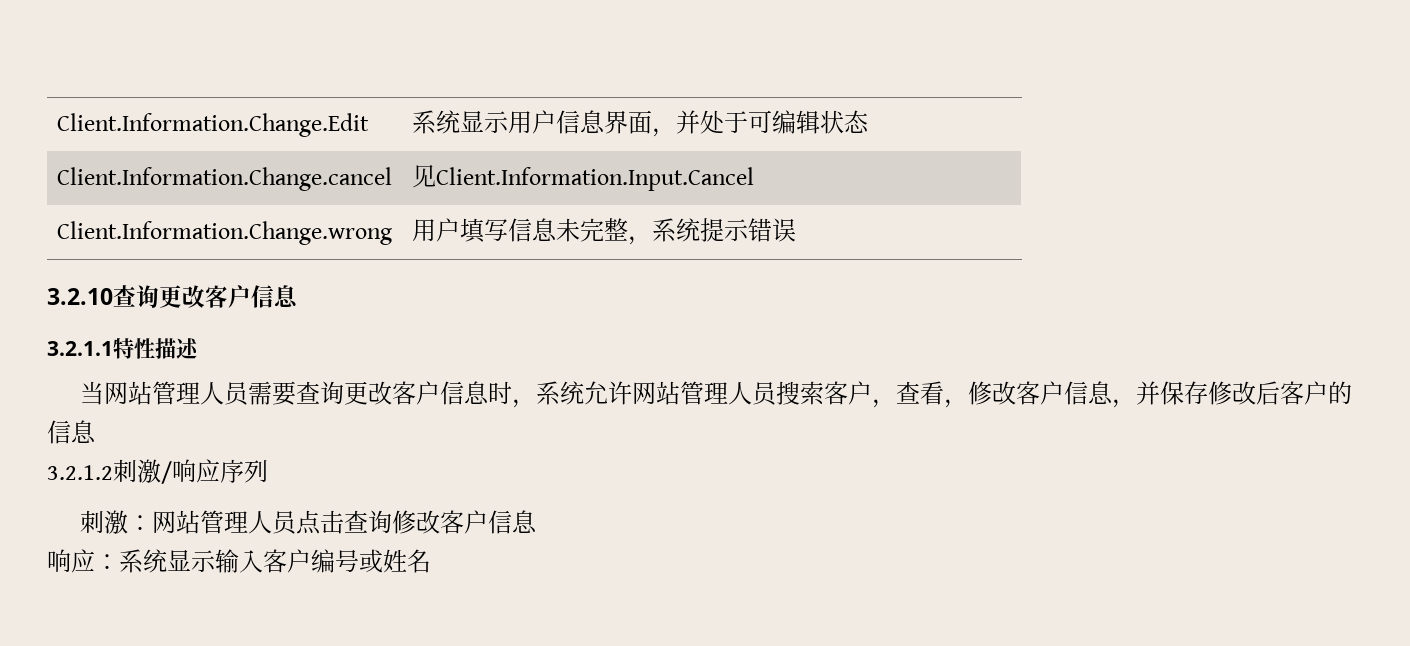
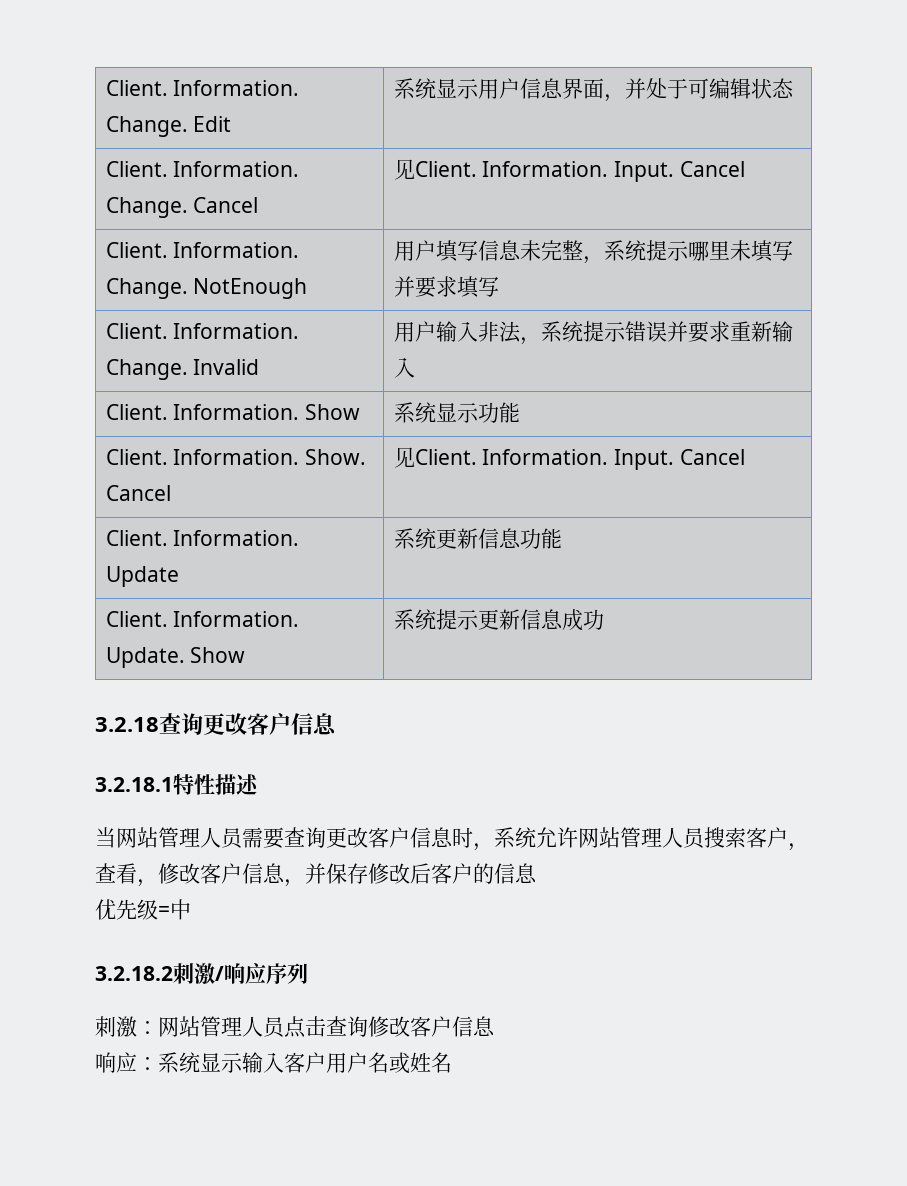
[56,113,369,137] Client.Information.Change.Edit -> [105,80,300,96] [105,116,232,137] Client. Information. Change. Edit
[56,167,392,191] [411,164,754,191] [56,221,392,245] Client.Information.Change.cancel | 见Client.Information.Input.Cancel // Client.Information.Change.wrong -> [105,161,300,177] [105,197,259,218] [393,159,745,182] [105,242,300,258] [105,278,308,299] Client. Information. Change. Cancel | 见Client. Information. Input. Cancel // Client. Information. Change. NotEnough
[747,218,796,242] [47,288,113,305] 错误 // 3.2.10 -> [687,240,793,262] [393,276,499,298] [105,323,300,339] [105,359,260,380] [393,321,793,345] [393,357,415,378] [105,404,361,420] [393,402,520,423] [105,449,367,465] [105,485,171,501] [393,447,745,470] [105,530,300,546] [105,566,179,587] [393,528,562,549] [105,611,300,627] [105,647,246,668] [393,609,604,631] [95,717,159,732] 哪里未填写并要求填写 // Client. Information. Change. Invalid | 用户输入非法，系统提示错误并要求重新输入 // Client. Information. Show | 系统显示功能 // Client. Information. Show. Cancel | 见Client. Information. Input. Cancel // Client. Information. Update | 系统更新信息功能 // Client. Information. Update. Show | 系统提示更新信息成功 // 3.2.18
[47,341,113,356] 3.2.1.1 -> [95,777,173,792] 3.2.18.1
[47,465,113,480] 3.2.1.2 -> [95,899,191,920] [95,966,173,981] 优先级=中 // 3.2.18.2
[311,549,359,573] 编号 -> [326,1052,389,1073] 用户名

